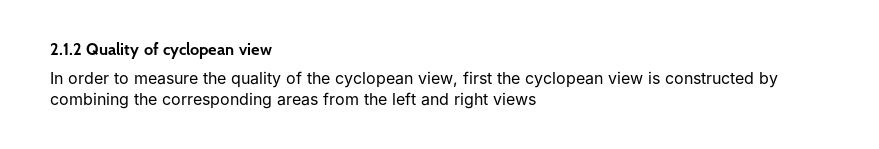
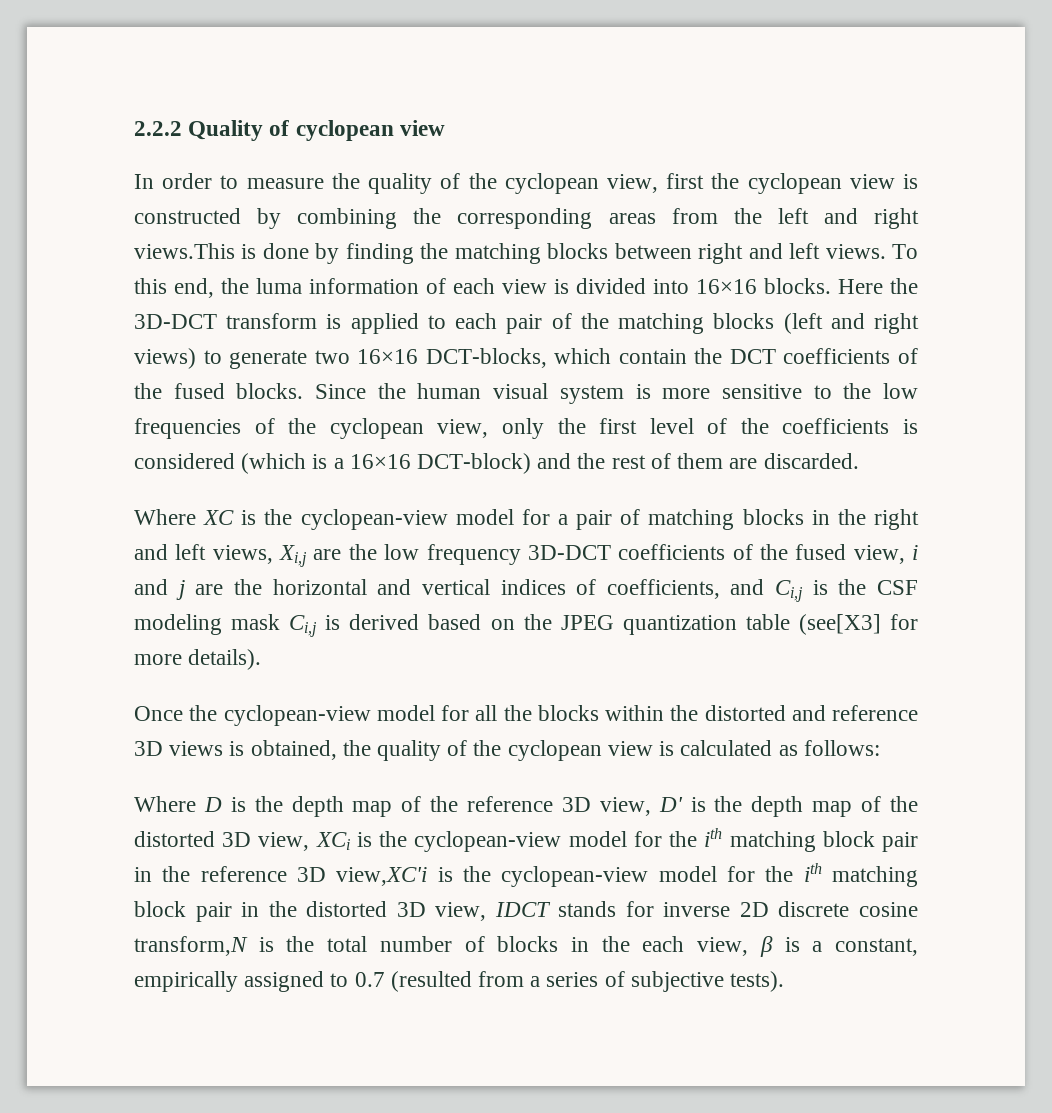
[50,43,82,55] 2.1.2 -> [134,121,182,136] 2.2.2
[493,92,536,105] views -> [134,243,918,264] [134,278,918,298] [134,313,920,334] [134,348,918,369] [134,383,919,404] [134,418,919,439] [134,453,859,474] [134,509,919,530] [134,544,919,567] [134,579,918,602] [134,614,919,637] [134,649,262,670] [134,705,918,726] [134,740,880,761] [134,796,918,817] [134,828,919,852] [134,863,919,887] [134,901,918,922] [134,936,918,957] [134,971,785,992] views.This is done by finding the matching blocks between right and left views. To this end, the luma information of each view is divided into 16×16 blocks. Here the 3D-DCT transform is applied to each pair of the matching blocks (left and right views) to generate two 16×16 DCT-blocks, which contain the DCT coefficients of the fused blocks. Since the human visual system is more sensitive to the low frequencies of the cyclopean view, only the first level of the coefficients is considered (which is a 16×16 DCT-block) and the rest of them are discarded. // Where XC is the cyclopean-view model for a pair of matching blocks in the right and left views, Xi,j are the low frequency 3D-DCT coefficients of the fused view, i and j are the horizontal and vertical indices of coefficients, and Ci,j is the CSF modeling mask Ci,j is derived based on the JPEG quantization table (see[X3] for more details). // Once the cyclopean-view model for all the blocks within the distorted and reference 3D views is obtained, the quality of the cyclopean view is calculated as follows: // Where D is the depth map of the reference 3D view, D' is the depth map of the distorted 3D view, XCi is the cyclopean-view model for the ith matching block pair in the reference 3D view,XC'i is the cyclopean-view model for the ith matching block pair in the distorted 3D view, IDCT stands for inverse 2D discrete cosine transform,N is the total number of blocks in the each view, β is a constant, empirically assigned to 0.7 (resulted from a series of subjective tests).

